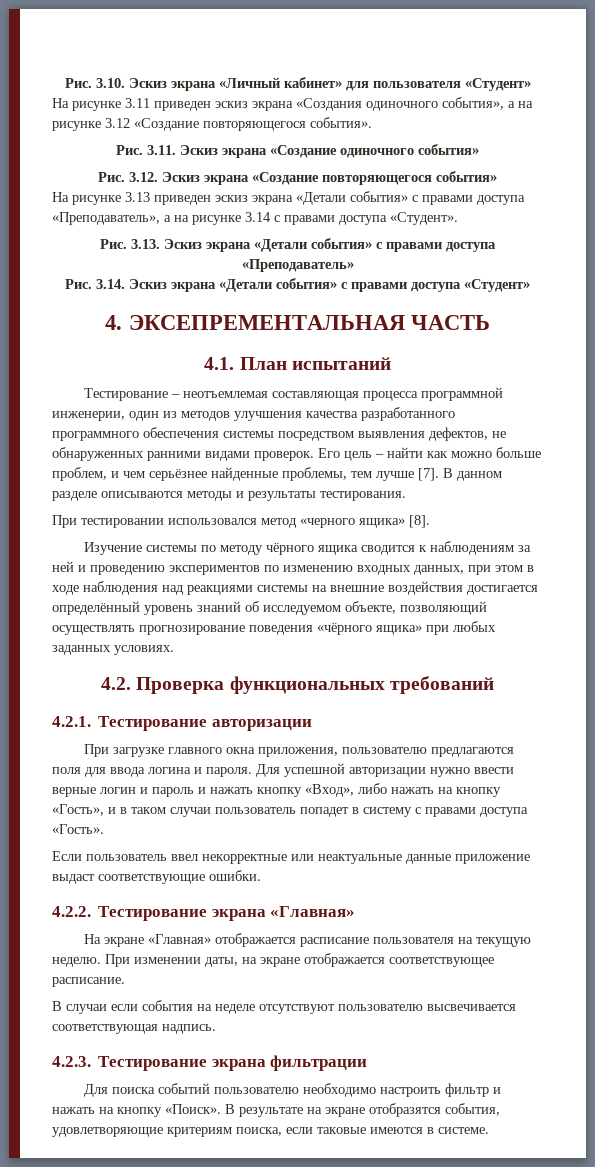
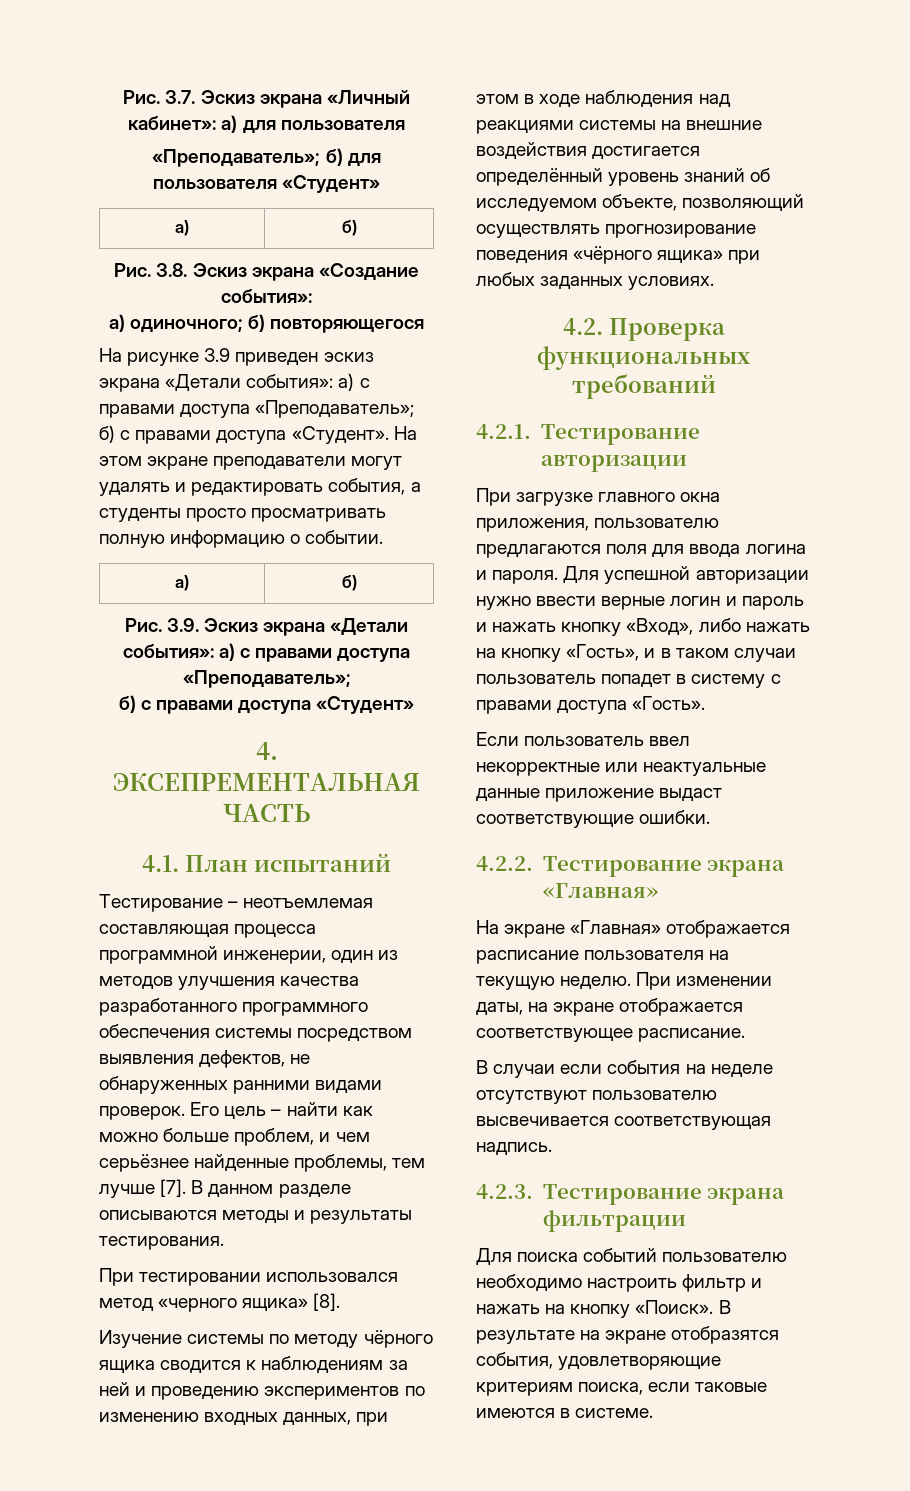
[64,78,125,88] Рис. 3.10. -> [123,90,196,104] Рис. 3.7.
[283,77,531,91] [52,97,533,111] [52,117,372,131] [116,144,479,158] [98,171,497,185] [52,192,150,205] кабинет» для пользователя «Студент» // На рисунке 3.11 приведен эскиз экрана «Создания одиночного события», а на рисунке 3.12 «Создание повторяющегося события». // Рис. 3.11. Эскиз экрана «Создание одиночного события» // Рис. 3.12. Эскиз экрана «Создание повторяющегося события» // На рисунке 3.13 -> [128,115,405,134] [152,148,381,167] [152,175,381,193] [175,220,189,236] [341,220,357,236] [114,263,419,281] [221,289,312,303] [108,314,425,333] [99,348,231,366] кабинет»: а) для пользователя // «Преподаватель»; б) для пользователя «Студент» // а) | б) // Рис. 3.8. Эскиз экрана «Создание события»: // а) одиночного; б) повторяющегося // На рисунке 3.9
[350,191,525,205] [52,212,271,225] события» с правами доступа «Преподаватель», а на рисунке 3.14 -> [246,373,370,391] [99,400,415,418] [99,425,115,443] события»: а) с правами доступа «Преподаватель»; б)
[100,238,496,252] [241,259,354,272] [65,278,337,292] // Рис. 3.13. Эскиз экрана «Детали события» с правами доступа «Преподаватель» // Рис. 3.14. Эскиз экрана «Детали события» -> [393,426,417,440] [99,456,403,470] [99,478,421,496] [99,508,387,522] [99,530,384,548] [175,575,189,591] [341,575,357,591] [124,618,409,636] [122,643,411,662] [182,670,351,688] [118,695,136,713] На этом экране преподаватели могут удалять и редактировать события, а студенты просто просматривать полную информацию о событии. // а) | б) // Рис. 3.9. Эскиз экрана «Детали события»: а) с правами доступа «Преподаватель»; // б)

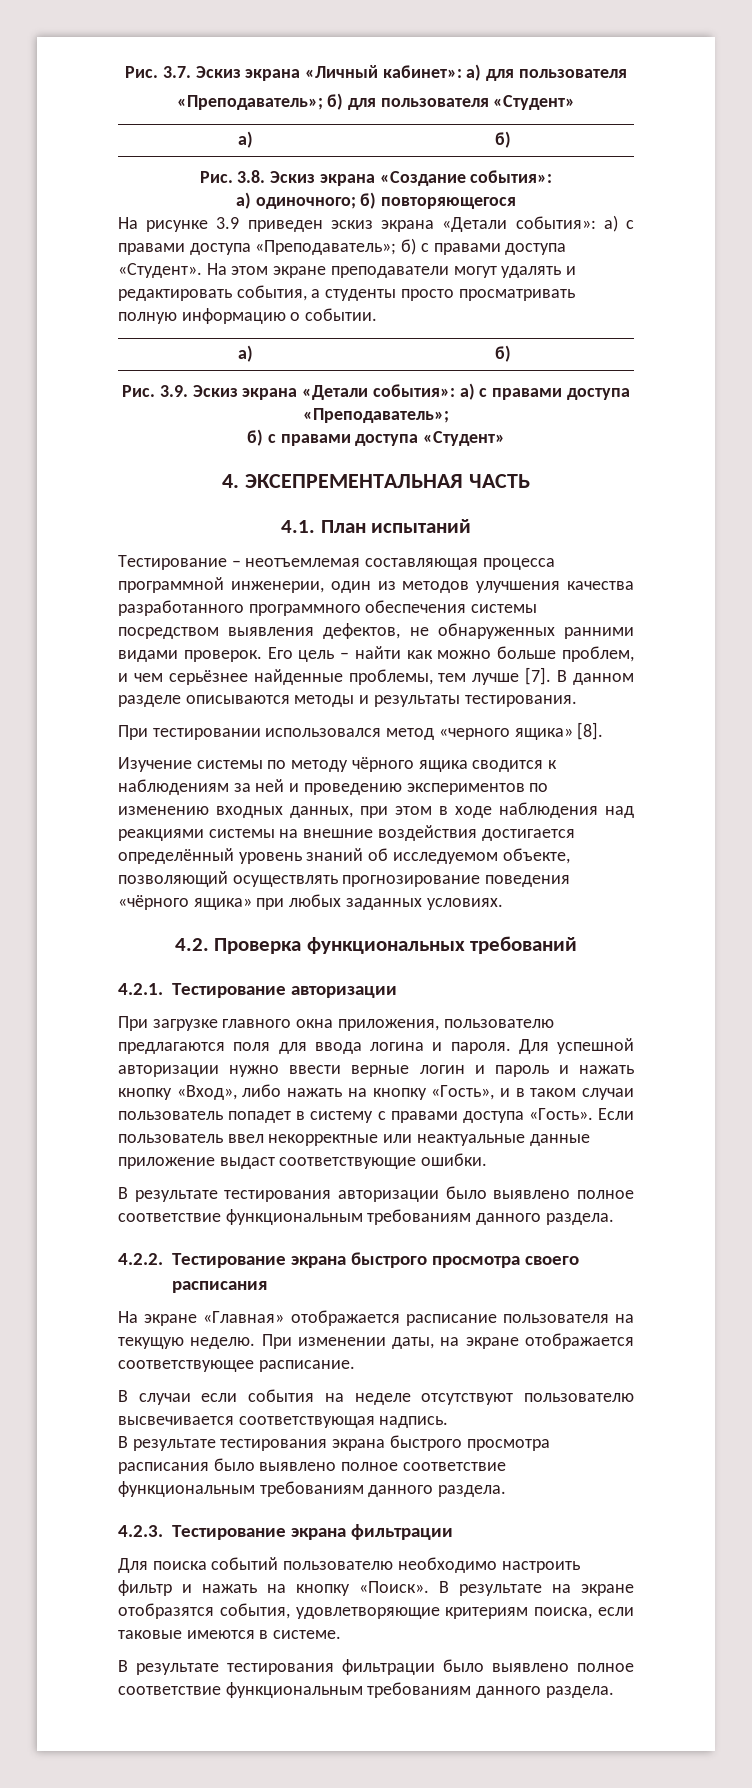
(706, 703) // -> (593, 1114) none
(711, 817) none -> [118,1186,634,1202] [118,1209,614,1225] // В результате тестирования авторизации было выявлено полное соответствие функциональным требованиям данного раздела.
[542,883,658,898] «Главная» -> [351,1252,580,1268] [171,1281,267,1293] быстрого просмотра своего расписания
(552, 1148) none -> [118,1435,550,1451] [118,1458,506,1474] [118,1481,507,1497] // В результате тестирования экрана быстрого просмотра расписания было выявлено полное соответствие функциональным требованиям данного раздела.
(654, 1413) none -> [118,1659,634,1675] [118,1682,614,1698] // В результате тестирования фильтрации было выявлено полное соответствие функциональным требованиям данного раздела.

